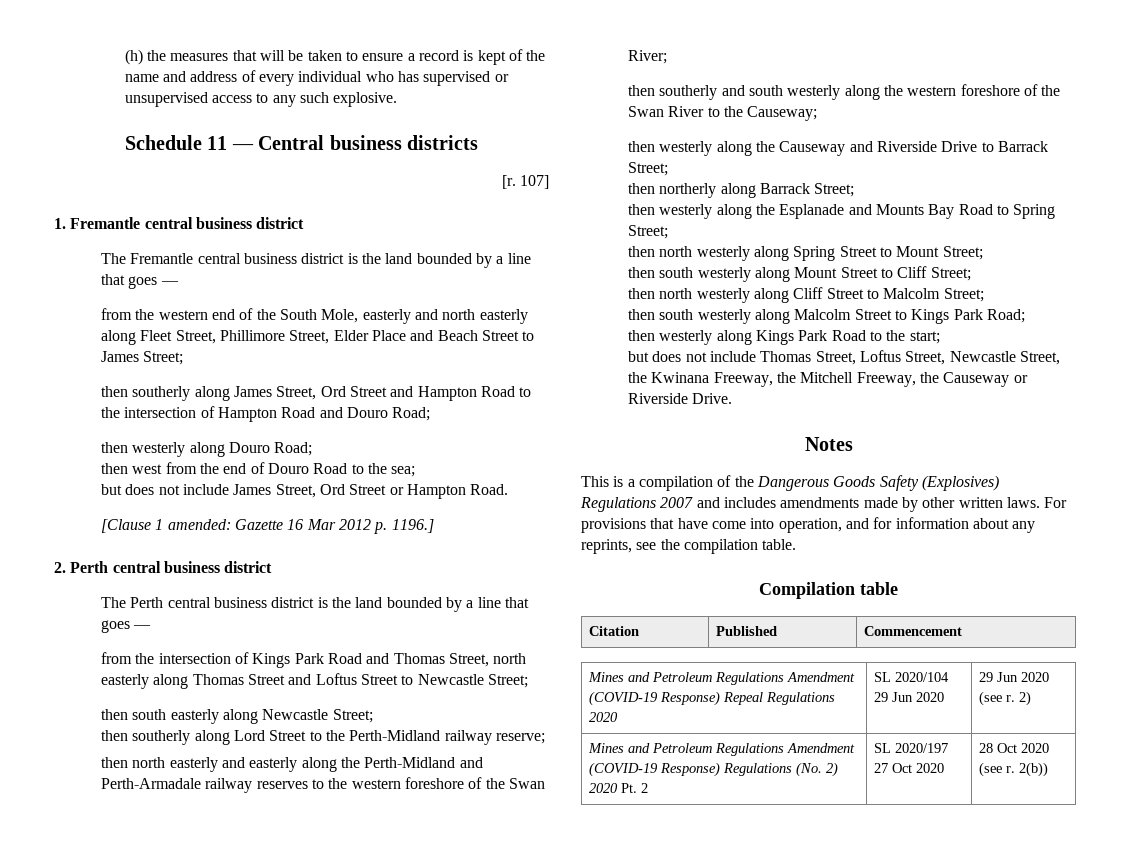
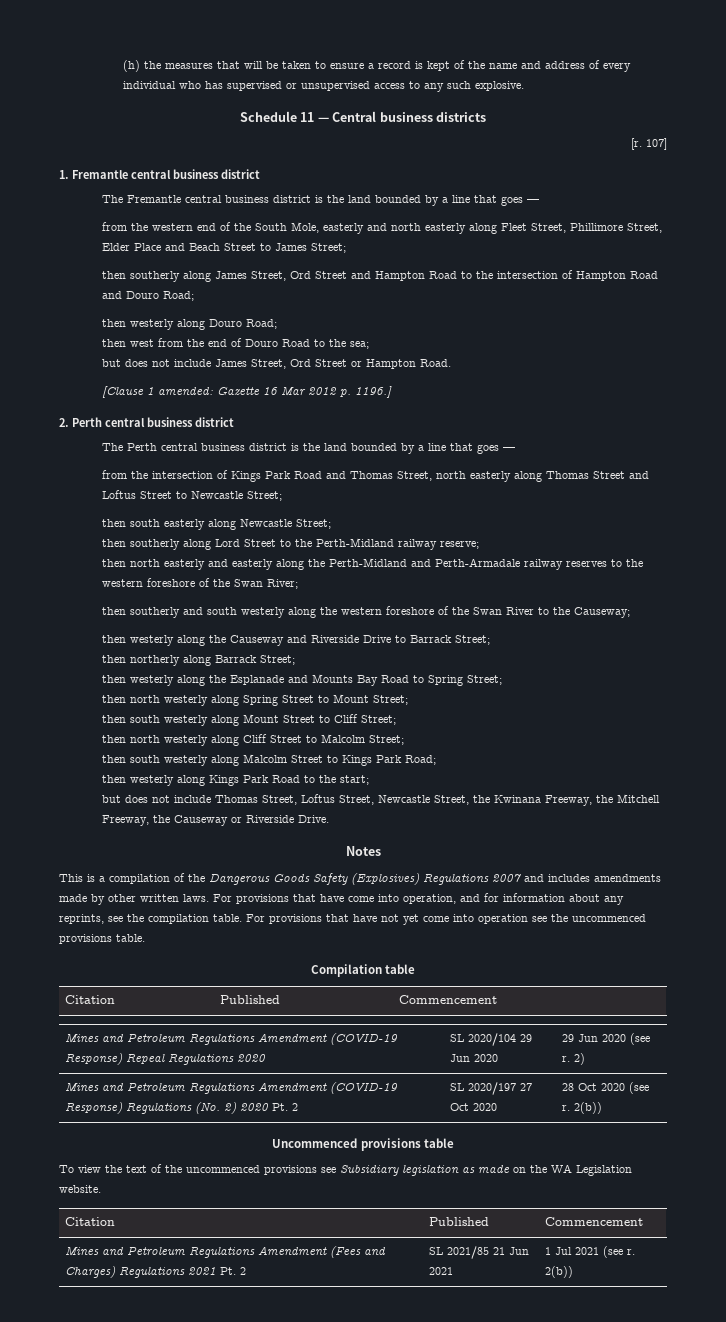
(797, 544) none -> [246,914,646,925] [59,934,145,944] For provisions that have not yet come into operation see the uncommenced provisions table.
(1048, 769) none -> [272,1138,454,1151] [59,1164,632,1176] [59,1185,101,1193] [65,1217,116,1226] [429,1217,490,1226] [545,1217,644,1226] [65,1246,387,1258] [65,1266,247,1278] [429,1246,530,1259] [429,1267,454,1275] [545,1246,636,1258] [545,1266,574,1278] // Uncommenced provisions table // To view the text of the uncommenced provisions see Subsidiary legislation as made on the WA Legislation website. // Citation | Published | Commencement // Mines and Petroleum Regulations Amendment (Fees and Charges) Regulations 2021 Pt. 2 | SL 2021/85 21 Jun 2021 | 1 Jul 2021 (see r. 2(b))

